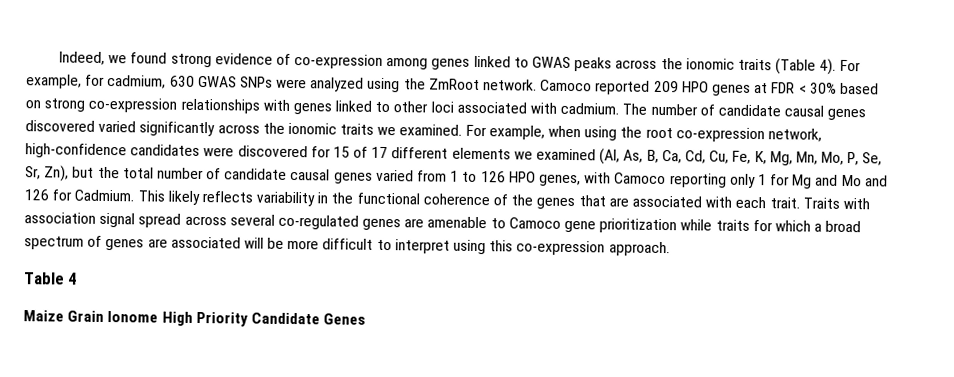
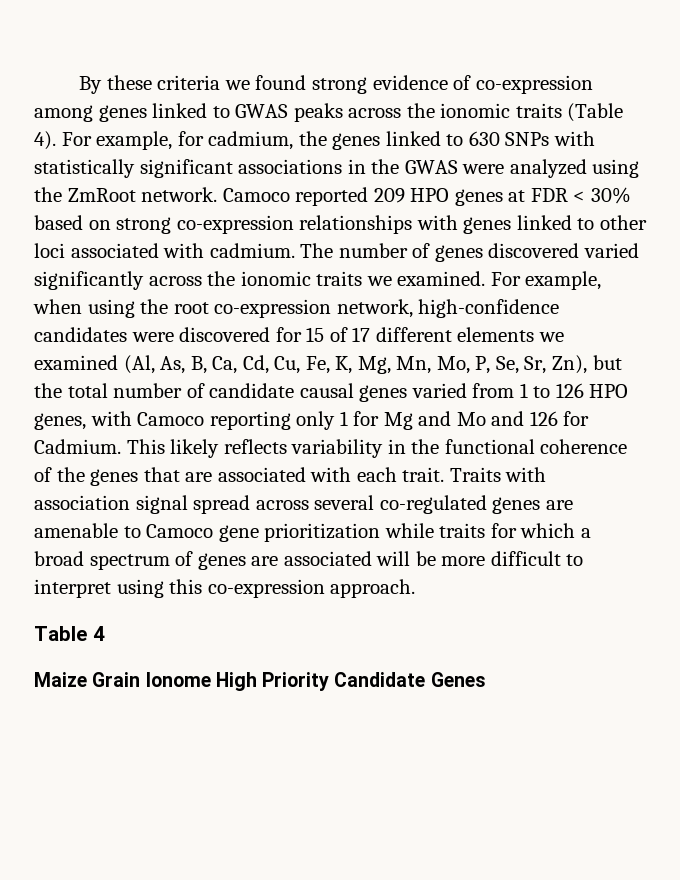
[58,51,106,65] Indeed, -> [79,75,221,94] By these criteria
[169,75,273,88] 630 GWAS SNPs -> [298,131,595,150] [34,159,458,178] the genes linked to 630 SNPs with statistically significant associations in the GWAS
[717,104,825,117] candidate causal -> (431, 250) none

